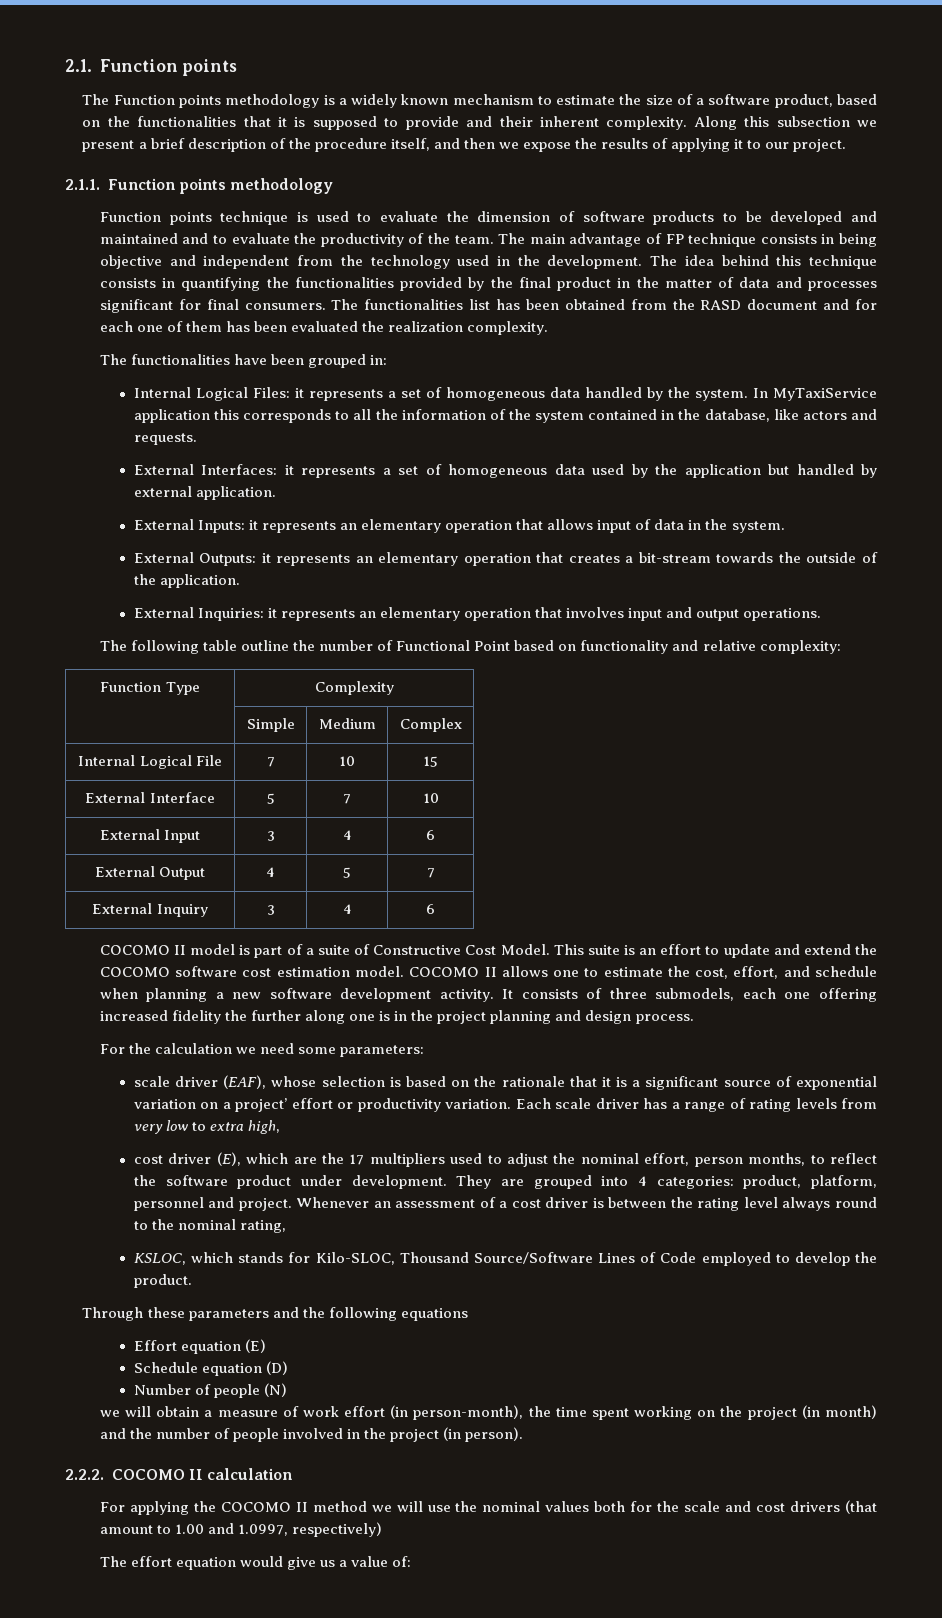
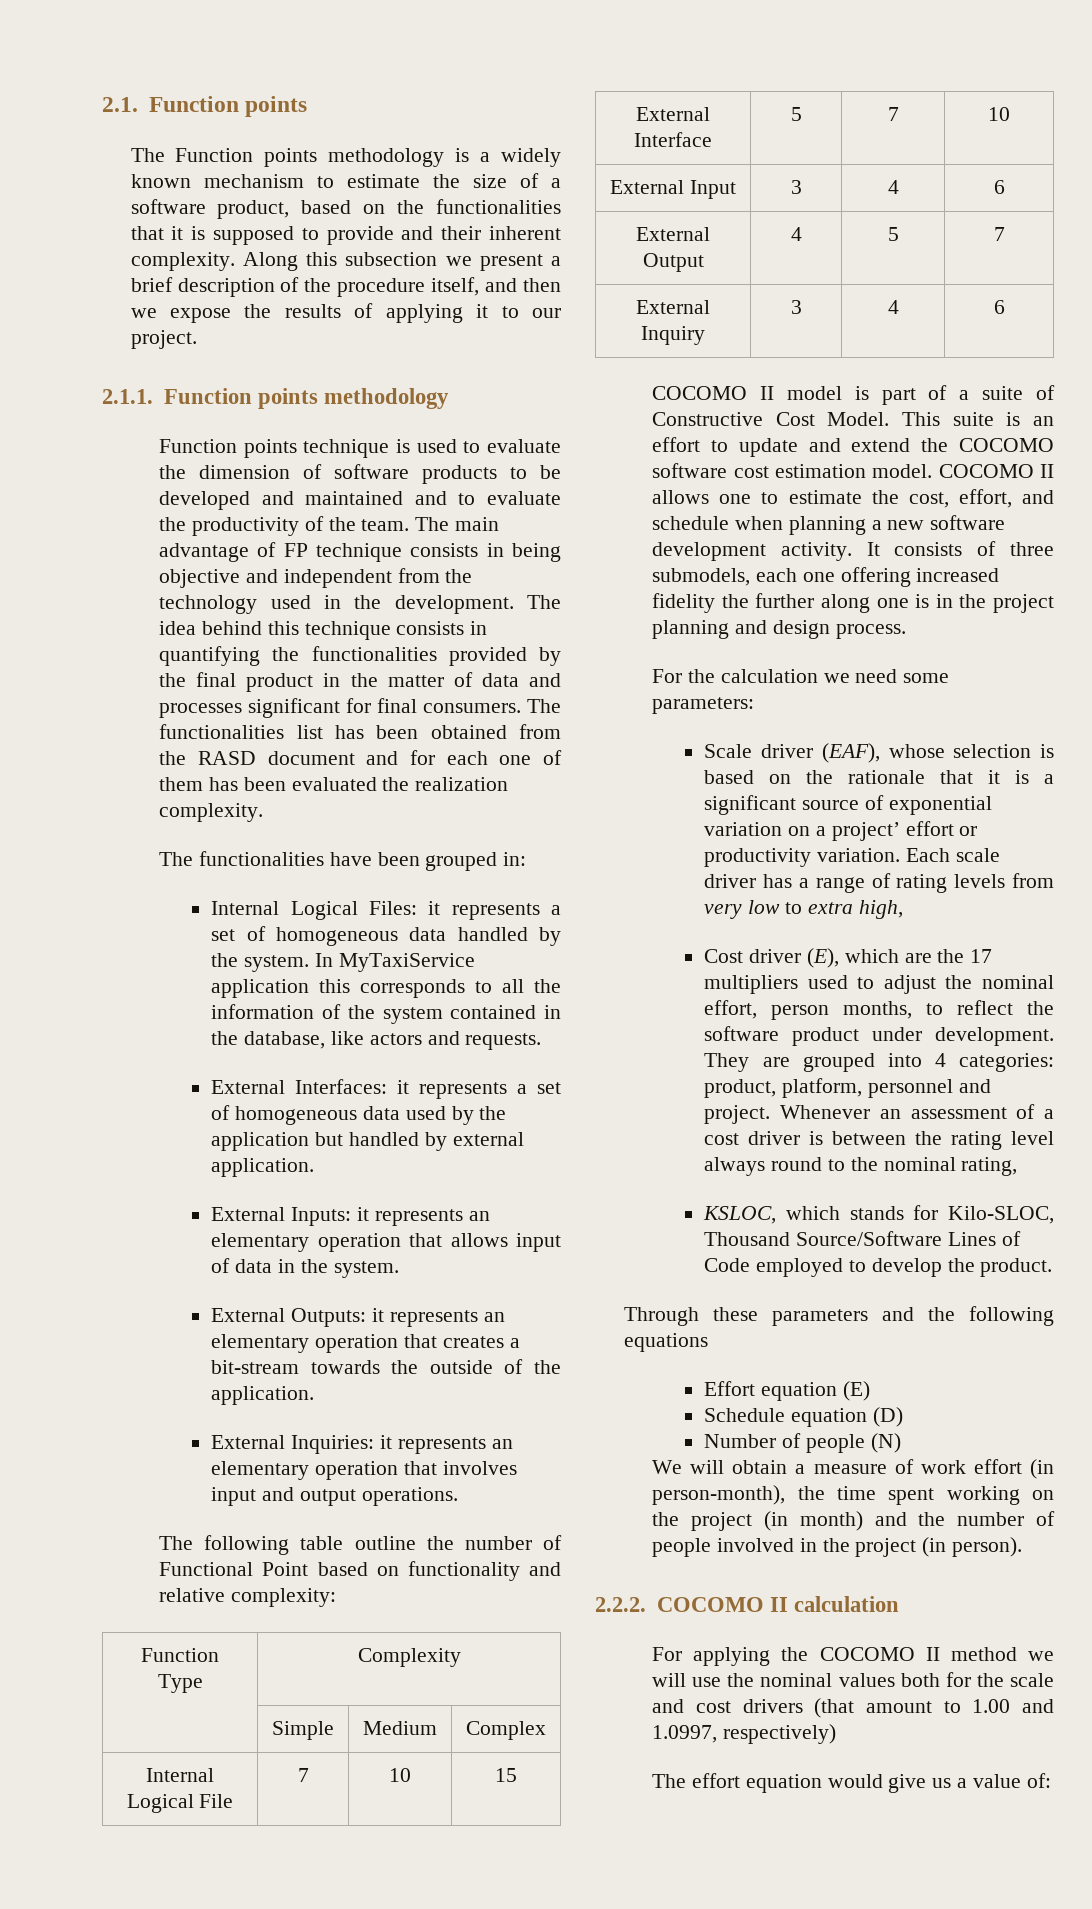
[133,1076,170,1087] scale -> [704,744,753,758] Scale
[133,1155,163,1164] cost -> [704,949,744,963] Cost
[99,1410,120,1417] we -> [652,1460,683,1474] We

